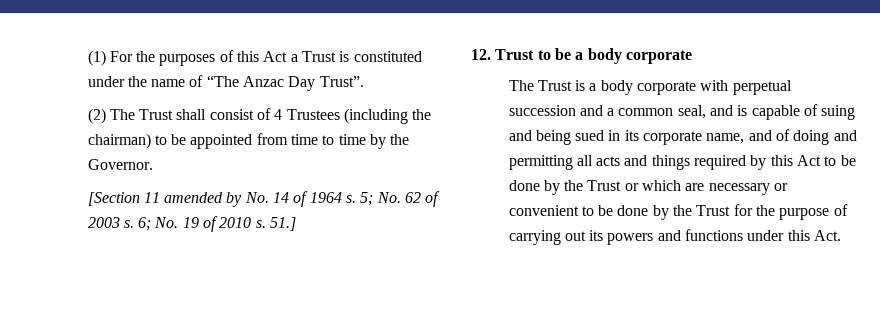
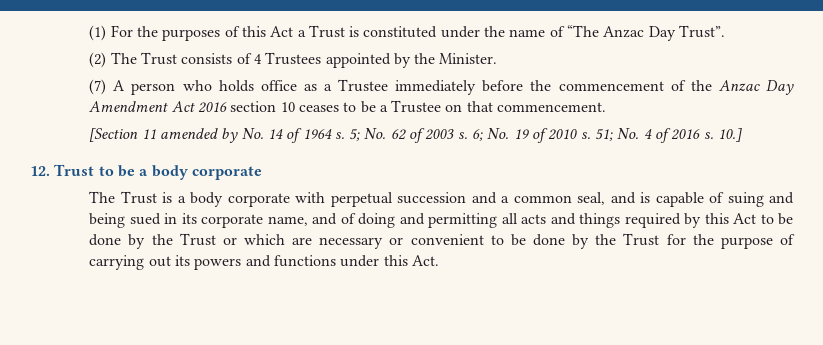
[176,109,254,120] shall consist -> [181,53,233,64] consists
[344,108,432,124] [87,133,410,149] [87,159,153,170] (including the chairman) to be appointed from time to time by the Governor. -> [325,53,498,68] [89,79,795,95] [89,100,607,113] appointed by the Minister. // (7) A person who holds office as a Trustee immediately before the commencement of the Anzac Day Amendment Act 2016 section 10 ceases to be a Trustee on that commencement.
[270,217,297,231] 51.] -> [594,128,742,143] 51; No. 4 of 2016 s. 10.]

